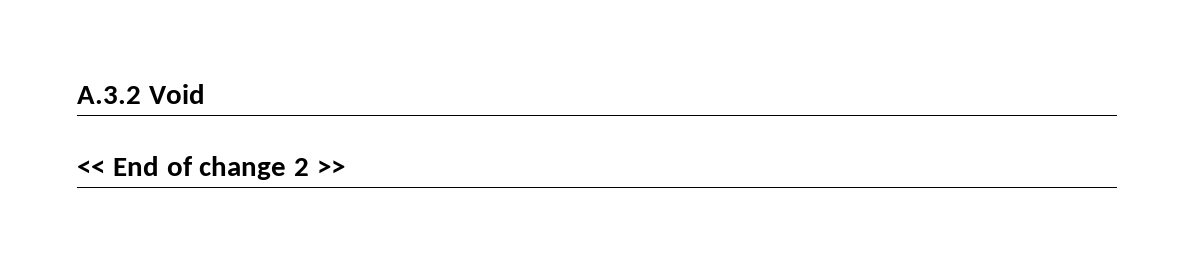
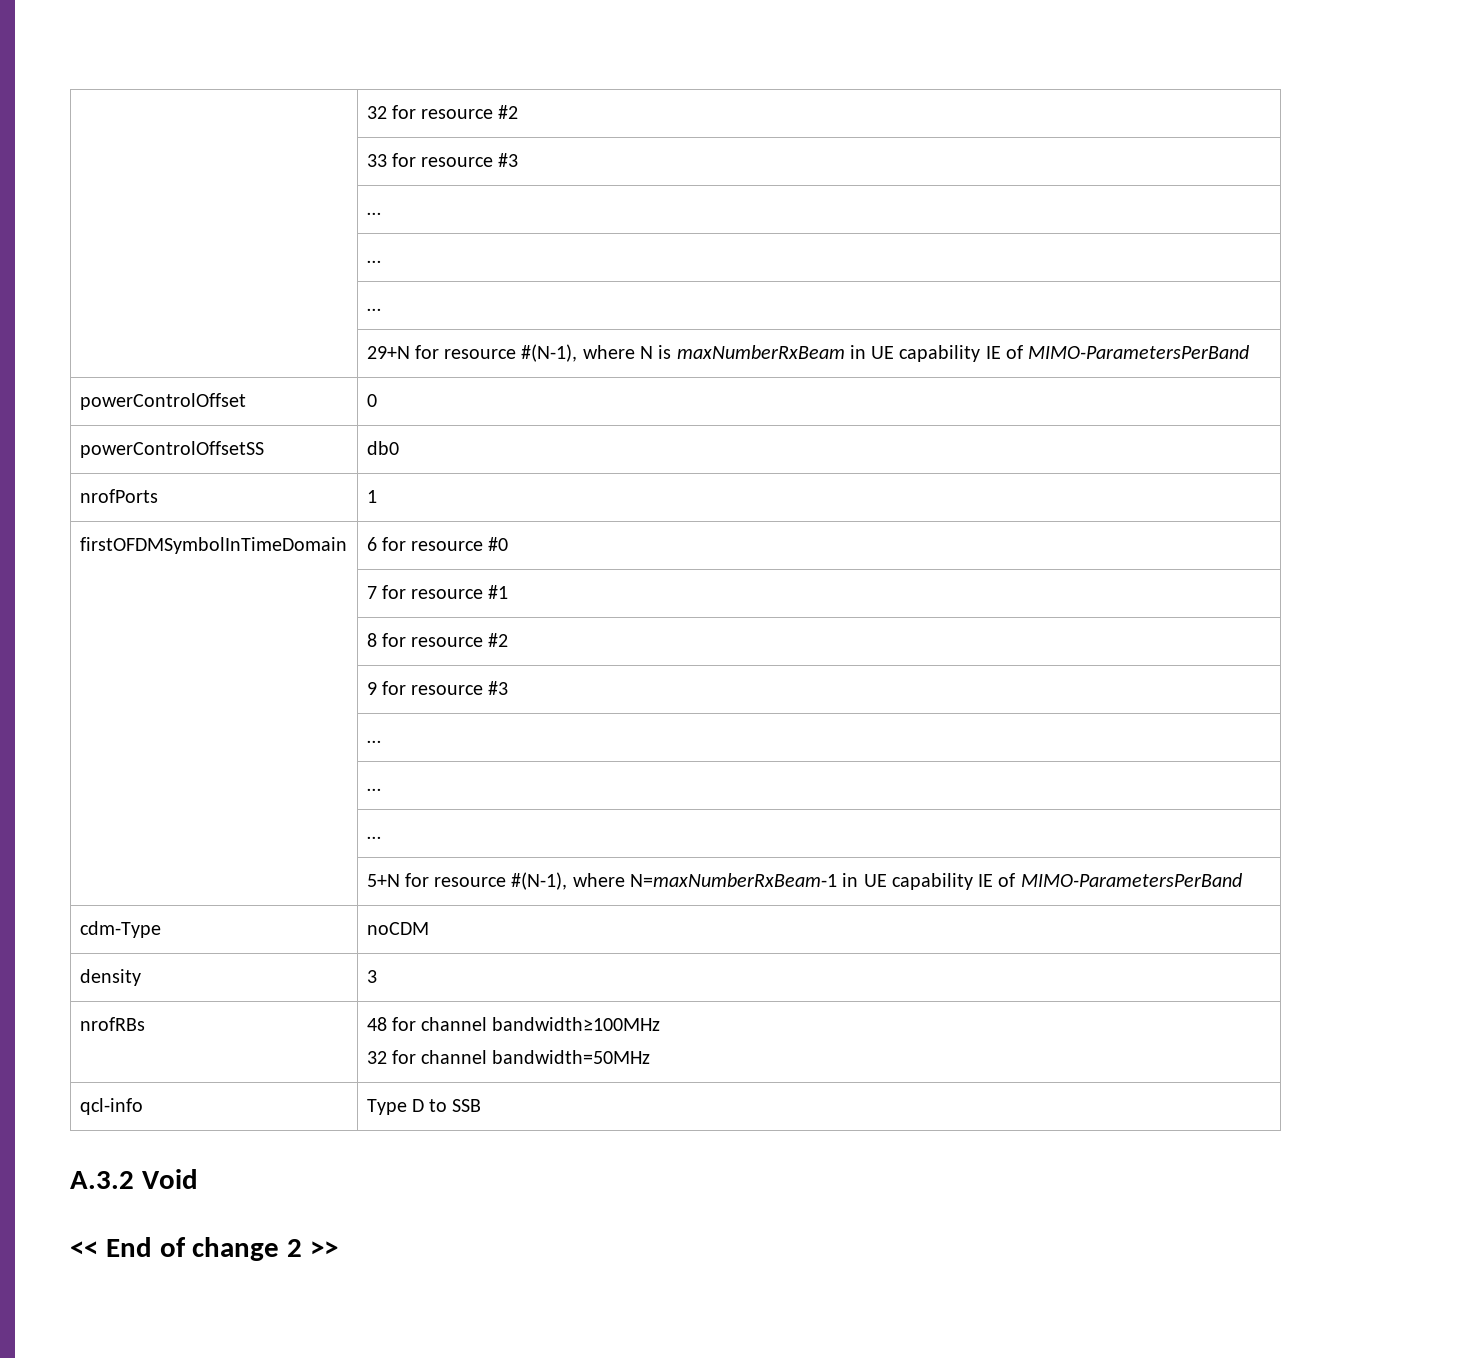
(77, 95) none -> [366,105,519,119] [366,153,519,167] [366,212,381,215] [366,260,381,263] [366,308,381,311] [366,344,1250,362] [79,393,246,410] [366,394,377,407] [79,441,264,458] [366,441,399,455] [79,489,158,503] [366,490,377,503] [79,537,347,554] [366,537,509,551] [366,585,509,599] [366,633,509,647] [366,681,509,695] [366,740,381,743] [366,788,381,791] [366,836,381,839] [366,872,1242,890] [79,921,161,938] [366,922,429,935] [79,969,141,986] [366,970,377,983] [79,1017,145,1031] [366,1017,661,1031] [366,1050,651,1064] [79,1098,143,1115] [366,1099,482,1115] | 32 for resource #2 // | 33 for resource #3 // | … // | … // | … // | 29+N for resource #(N-1), where N is maxNumberRxBeam in UE capability IE of MIMO-ParametersPerBand // powerControlOffset | 0 // powerControlOffsetSS | db0 // nrofPorts | 1 // firstOFDMSymbolInTimeDomain | 6 for resource #0 // | 7 for resource #1 // | 8 for resource #2 // | 9 for resource #3 // | … // | … // | … // | 5+N for resource #(N-1), where N=maxNumberRxBeam-1 in UE capability IE of MIMO-ParametersPerBand // cdm-Type | noCDM // density | 3 // nrofRBs | 48 for channel bandwidth≥100MHz // 32 for channel bandwidth=50MHz // qcl-info | Type D to SSB //

